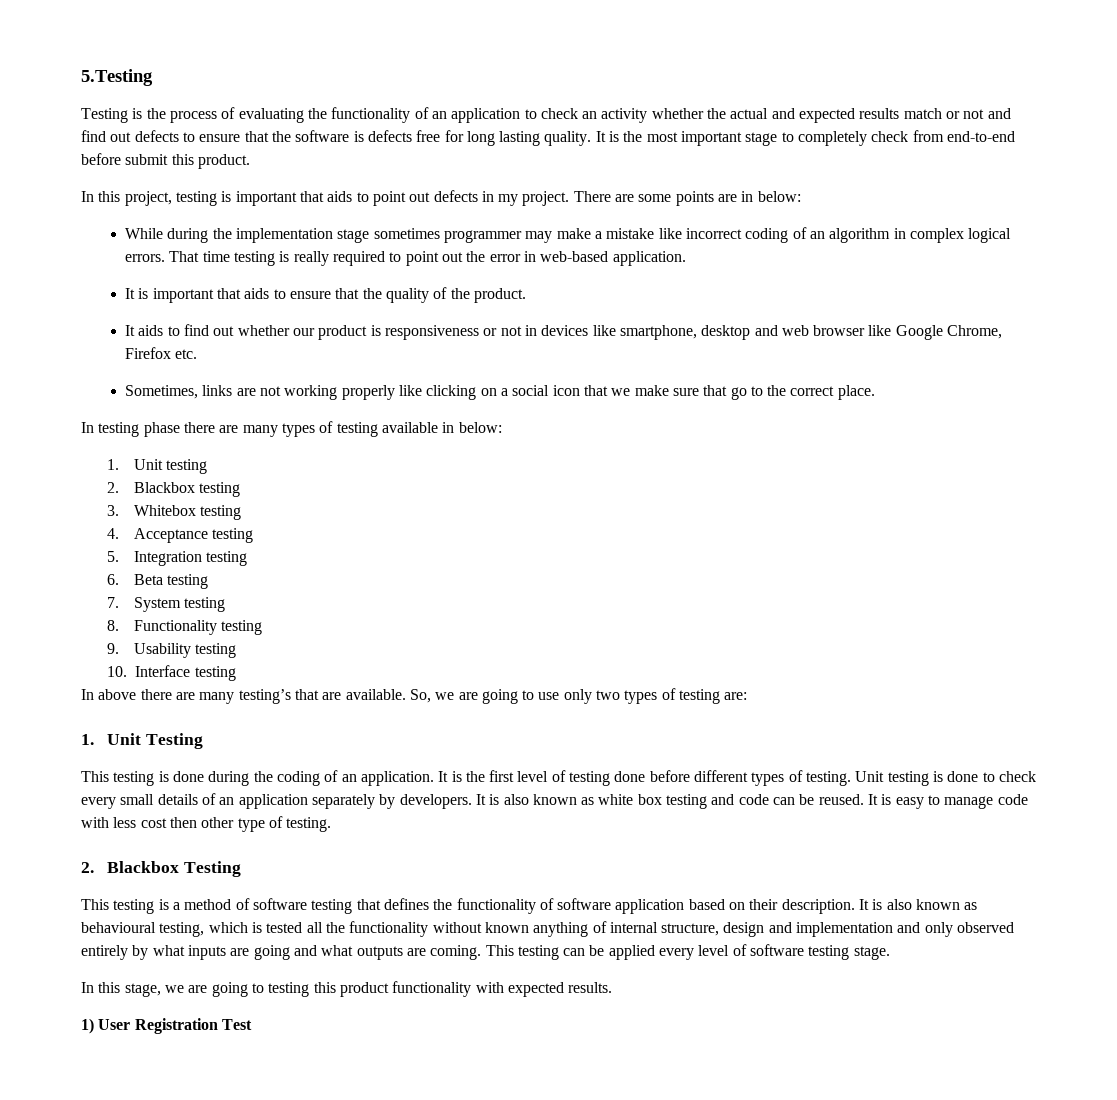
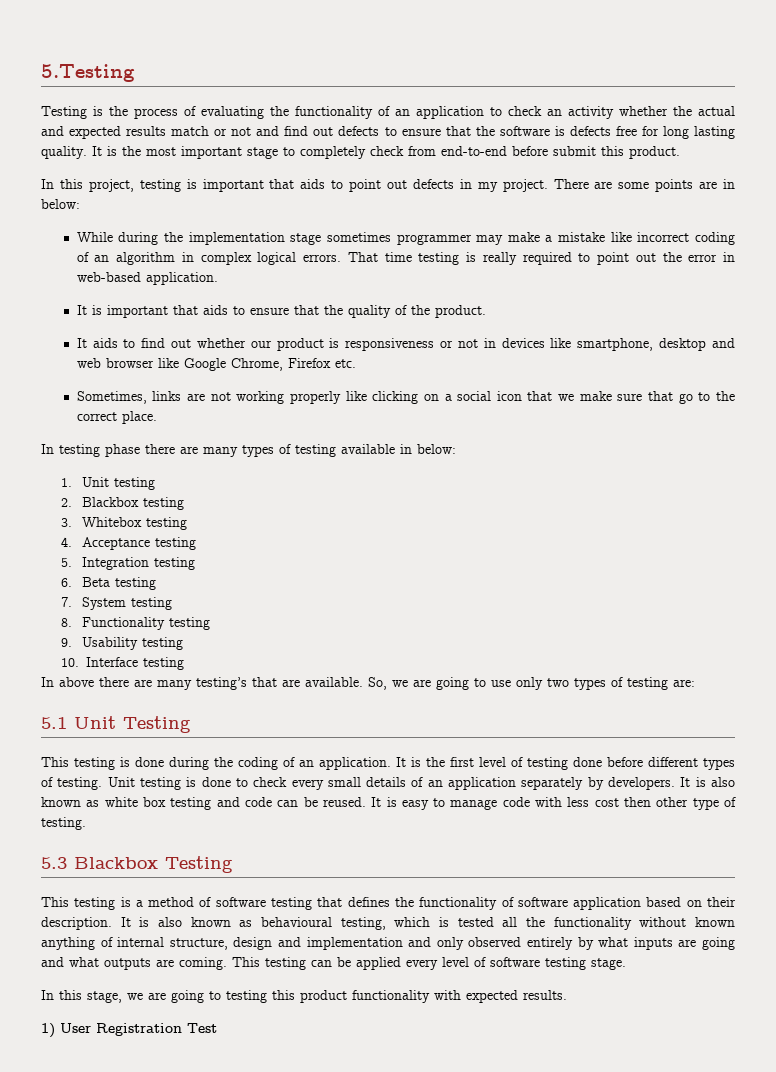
[81,734,94,745] 1. -> [41,717,67,729] 5.1
[81,862,94,873] 2. -> [41,857,67,869] 5.3

